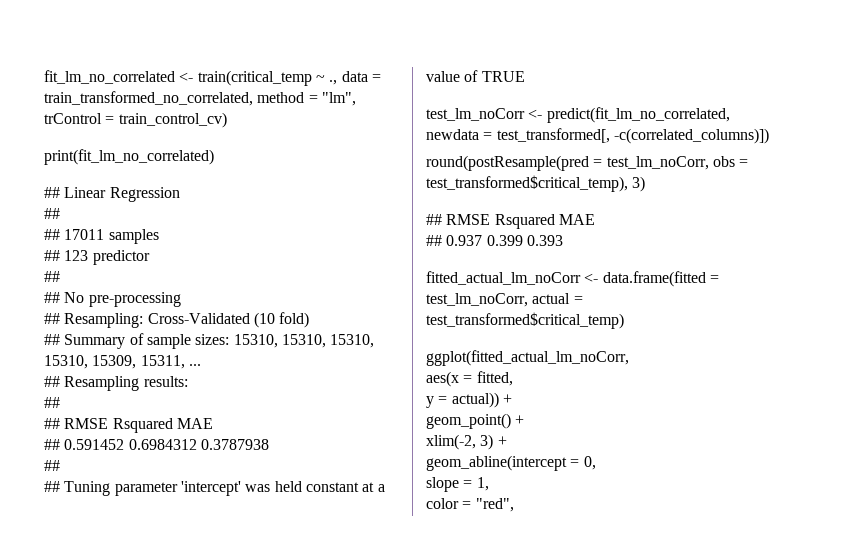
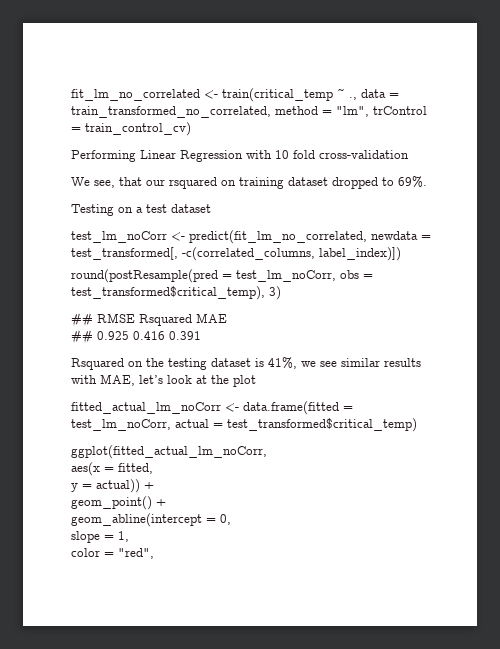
[44,149,214,165] [44,187,60,198] print(fit_lm_no_correlated) // ## -> [71,150,136,162] Performing
[44,208,60,219] [44,229,159,244] [44,250,150,265] [44,271,60,282] [44,292,181,307] [44,312,310,328] [44,333,375,349] [44,355,201,369] [44,376,188,391] [44,397,60,408] [44,418,213,433] [44,439,269,450] [44,460,60,471] [44,481,385,496] [426,70,525,82] // ## // ## 17011 samples // ## 123 predictor // ## // ## No pre-processing // ## Resampling: Cross-Validated (10 fold) // ## Summary of sample sizes: 15310, 15310, 15310, 15310, 15309, 15311, ... // ## Resampling results: // ## // ## RMSE Rsquared MAE // ## 0.591452 0.6984312 0.3787938 // ## // ## Tuning parameter 'intercept' was held constant at a value of TRUE -> [246,150,409,159] [71,176,427,189] [71,204,211,216] with 10 fold cross-validation // We see, that our rsquared on training dataset dropped to 69%. // Testing on a test dataset
[613,128,769,144] -c(correlated_columns)]) -> [182,247,401,261] -c(correlated_columns, label_index)])
[446,235,563,246] 0.937 0.399 0.393 -> [97,331,201,340] [71,357,421,370] [71,374,256,387] 0.925 0.416 0.391 // Rsquared on the testing dataset is 41%, we see similar results with MAE, let’s look at the plot
[426,434,507,450] // xlim(-2, 3) + -> (166, 502) none

